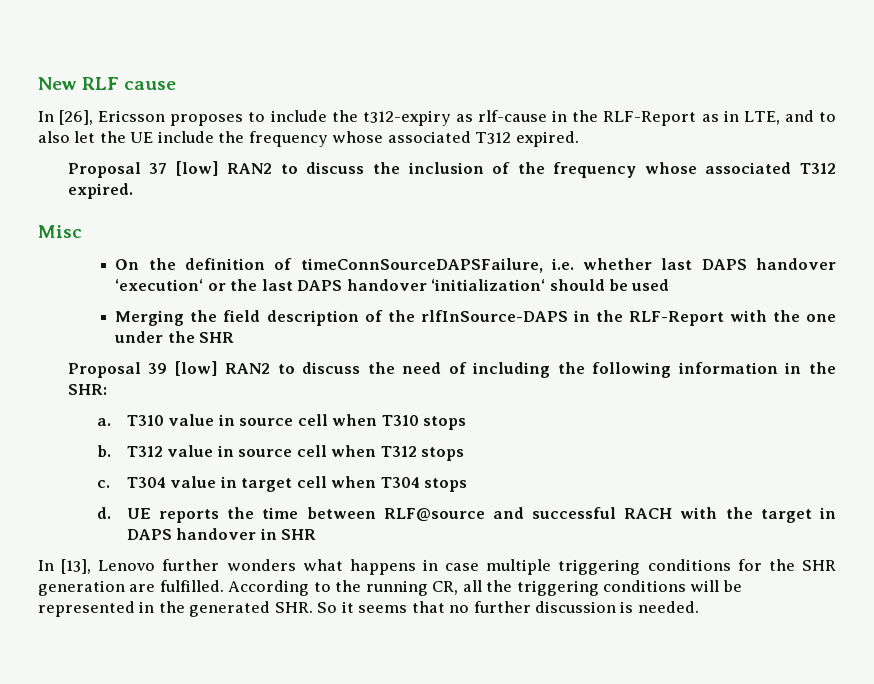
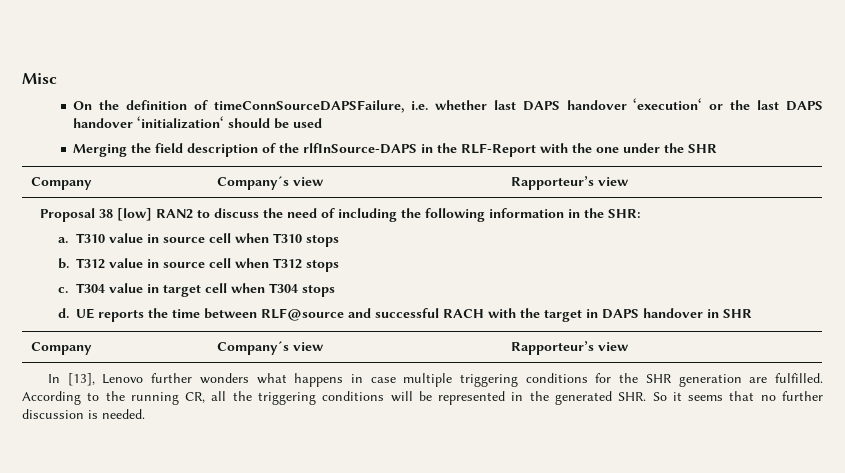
[38,77,177,90] [38,110,837,126] [38,131,579,147] [67,161,836,178] [67,183,133,199] New RLF cause // In [26], Ericsson proposes to include the t312-expiry as rlf-cause in the RLF-Report as in LTE, and to also let the UE include the frequency whose associated T312 expired. // Proposal 37 [low] RAN2 to discuss the inclusion of the frequency whose associated T312 expired. // -> (22, 78) none
[67,362,168,378] // Proposal 39 -> [30,177,92,190] [216,176,324,190] [510,176,629,190] [40,208,114,222] // Company | Company´s view | Rapporteur’s view // Proposal 38
(317, 534) none -> [30,342,92,355] [216,341,324,355] [510,341,629,355] // Company | Company´s view | Rapporteur’s view

